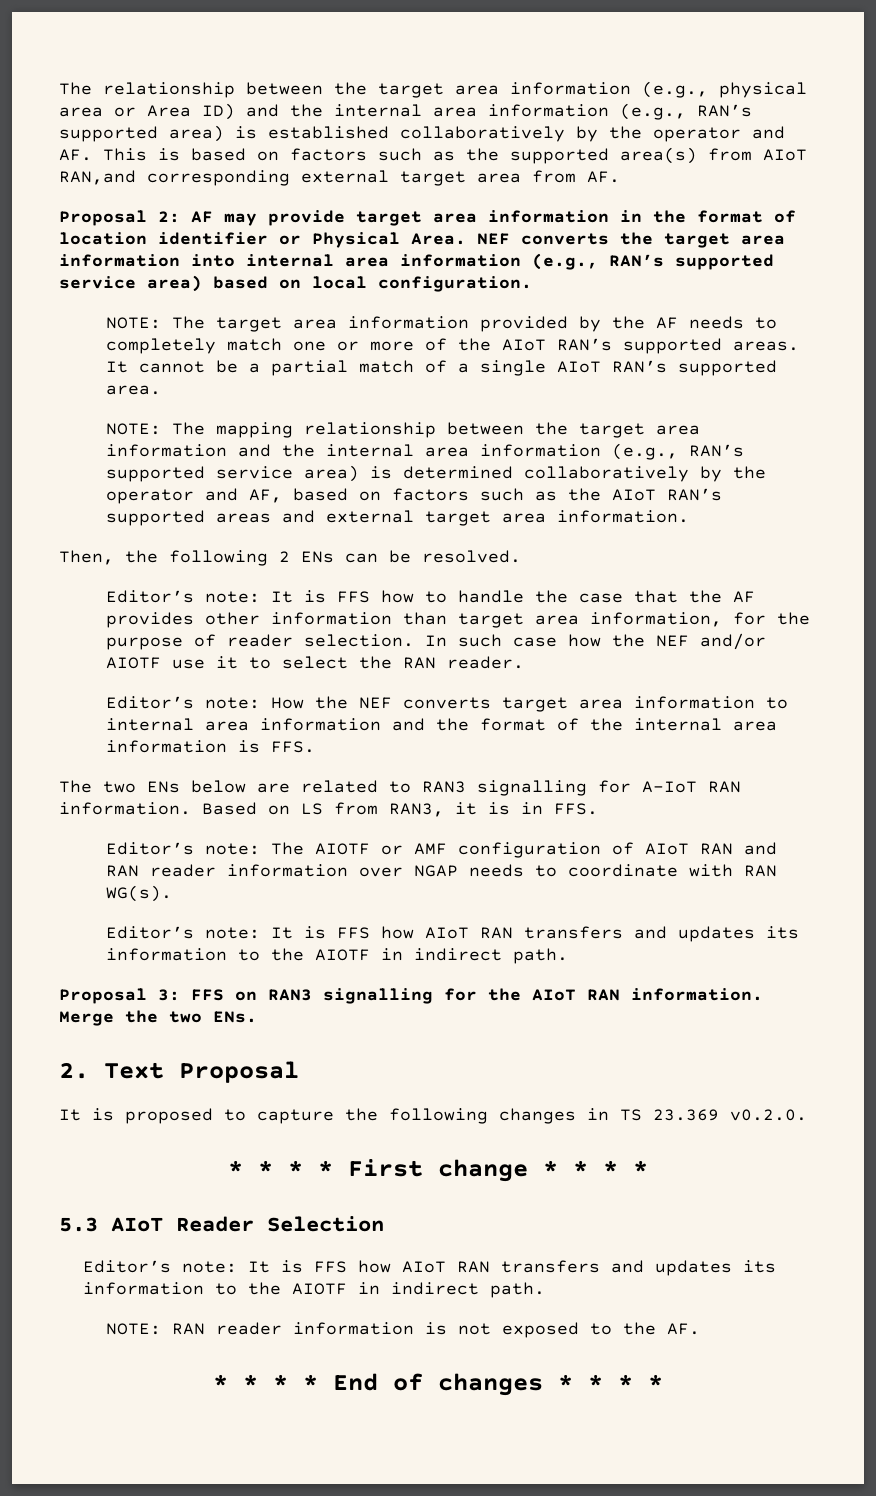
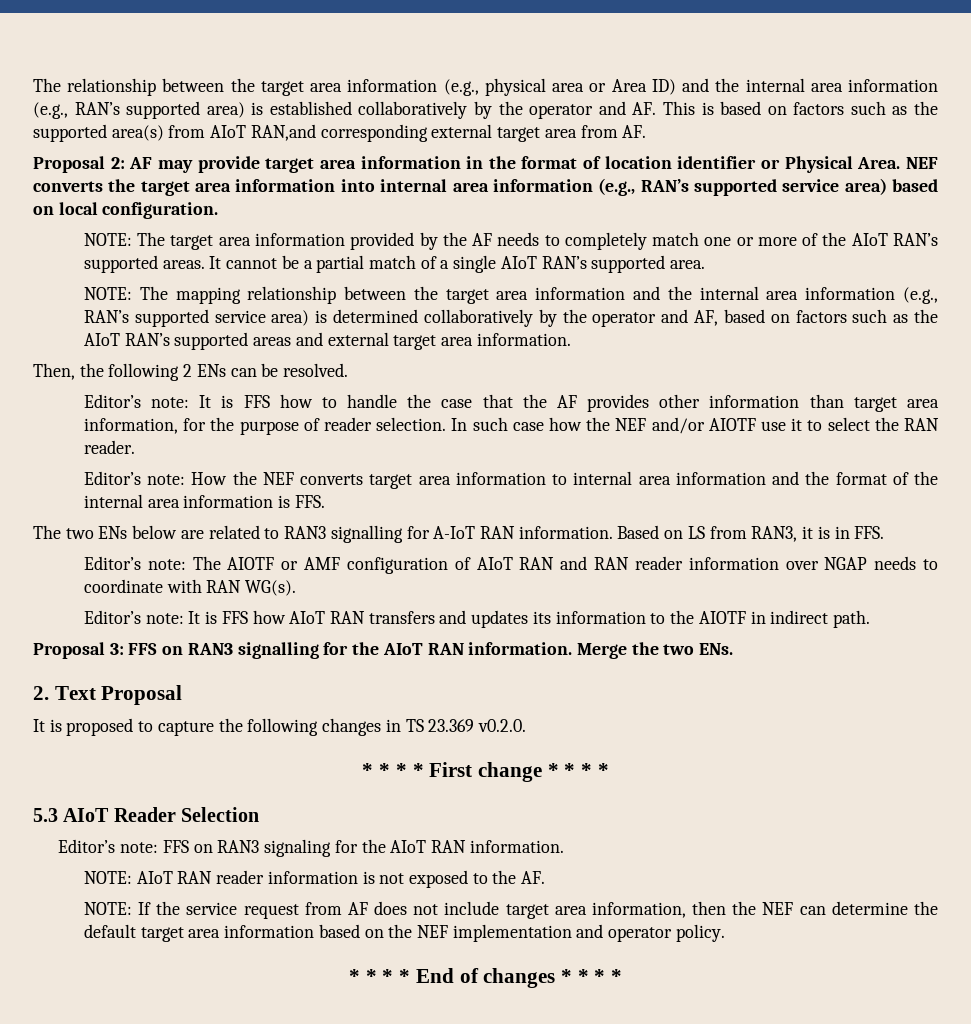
[247,1260,776,1276] [82,1282,545,1298] [106,1323,162,1335] It is FFS how AIoT RAN transfers and updates its information to the AIOTF in indirect path. // NOTE: -> [162,839,564,857] [83,871,173,884] FFS on RAN3 signaling for the AIoT RAN information. // NOTE: AIoT
(701, 1329) none -> [83,901,939,919] [83,924,725,942] // NOTE: If the service request from AF does not include target area information, then the NEF can determine the default target area information based on the NEF implementation and operator policy.

